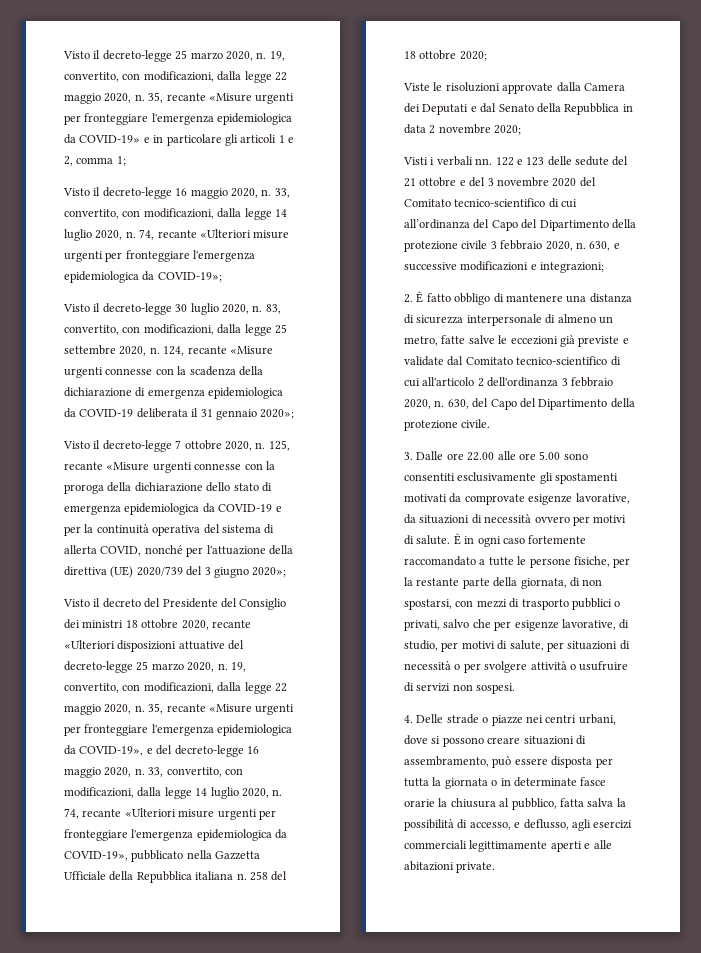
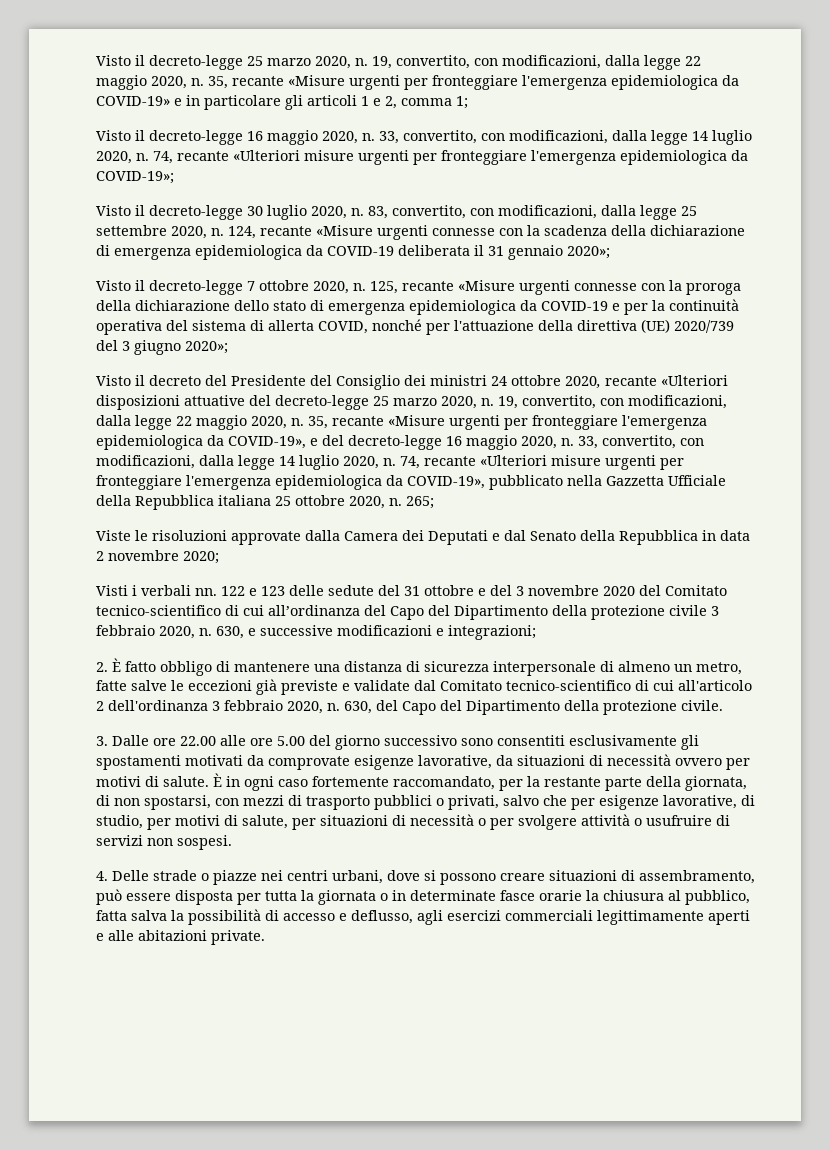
[125,620,138,628] 18 -> [491,376,507,386] 24
[236,871,288,881] [404,50,487,61] n. 258 del 18 ottobre 2020; -> [275,495,434,509] 25 ottobre 2020, n. 265;
[404,178,416,187] 21 -> [404,586,420,596] 31
(561, 455) none -> [309,735,457,750] del giorno successivo
[404,556,610,568] raccomandato a tutte le persone fisiche, -> [393,776,495,790] raccomandato,
[469,822,511,830] accesso, -> [283,913,335,921] accesso

